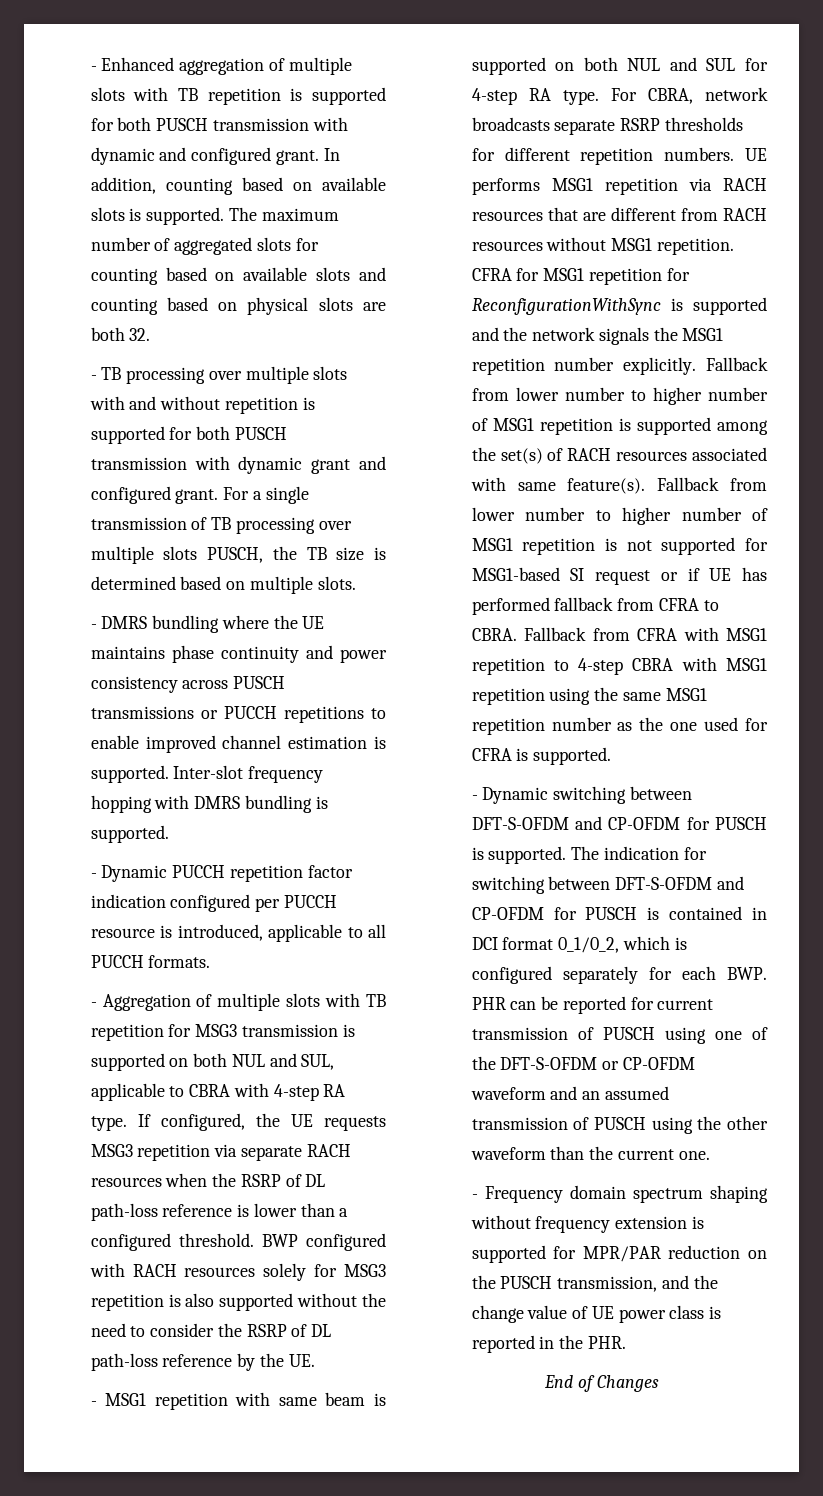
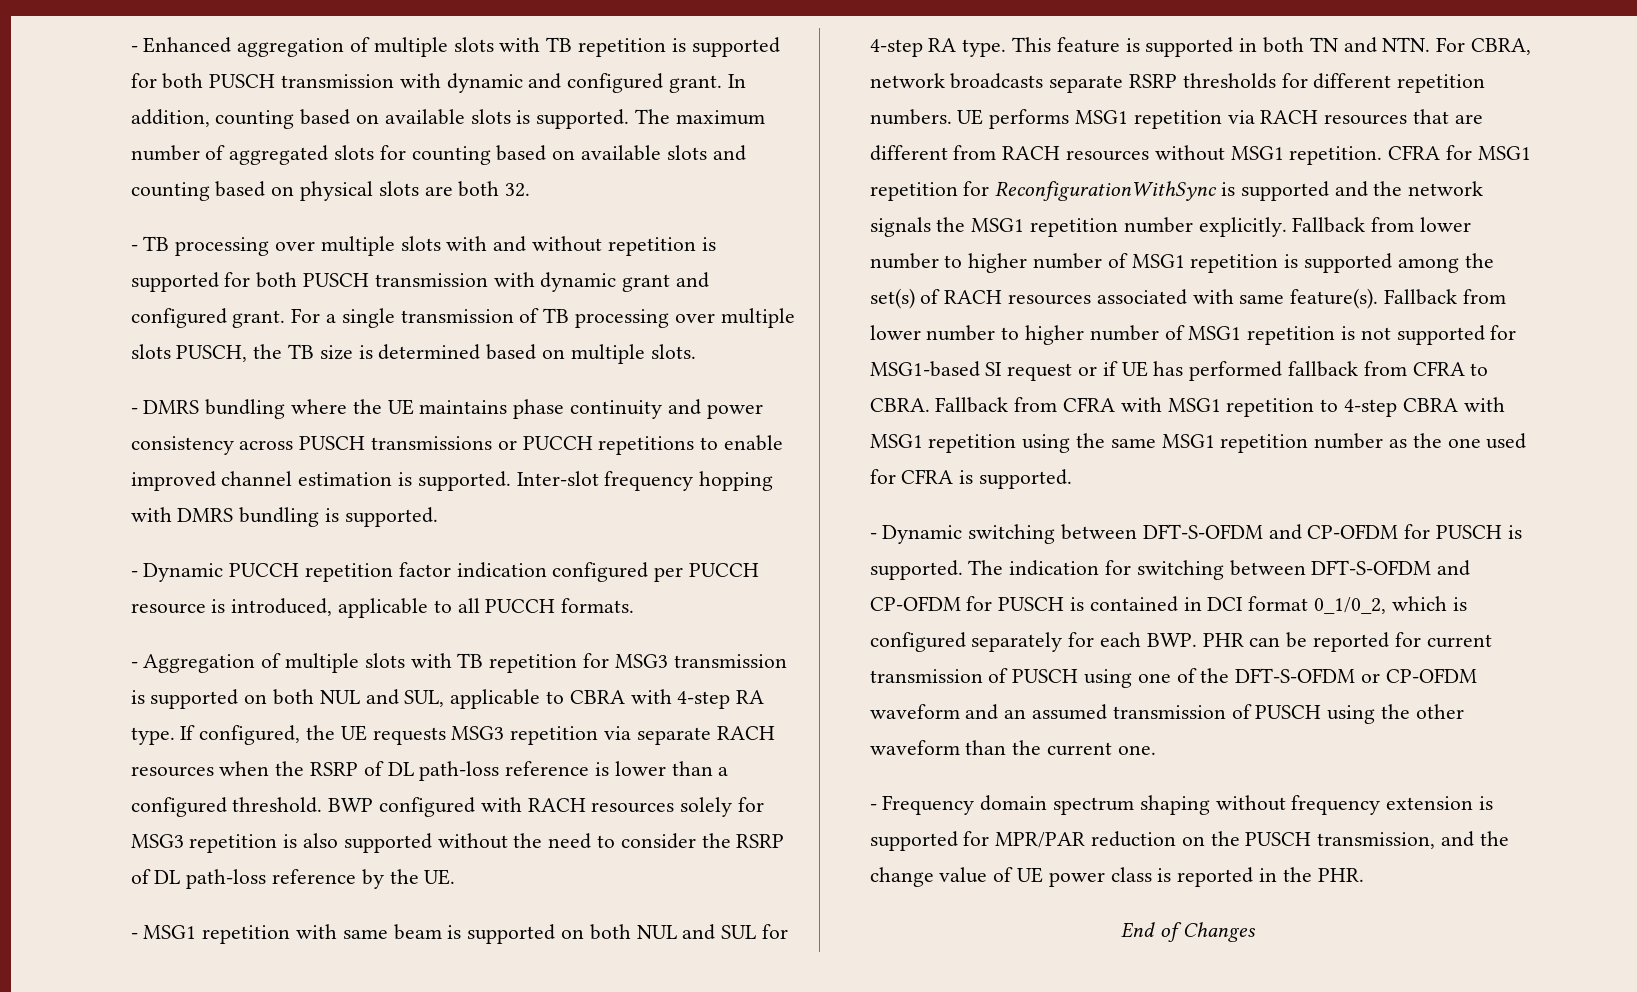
(599, 97) none -> [1011,37,1431,57] This feature is supported in both TN and NTN.

